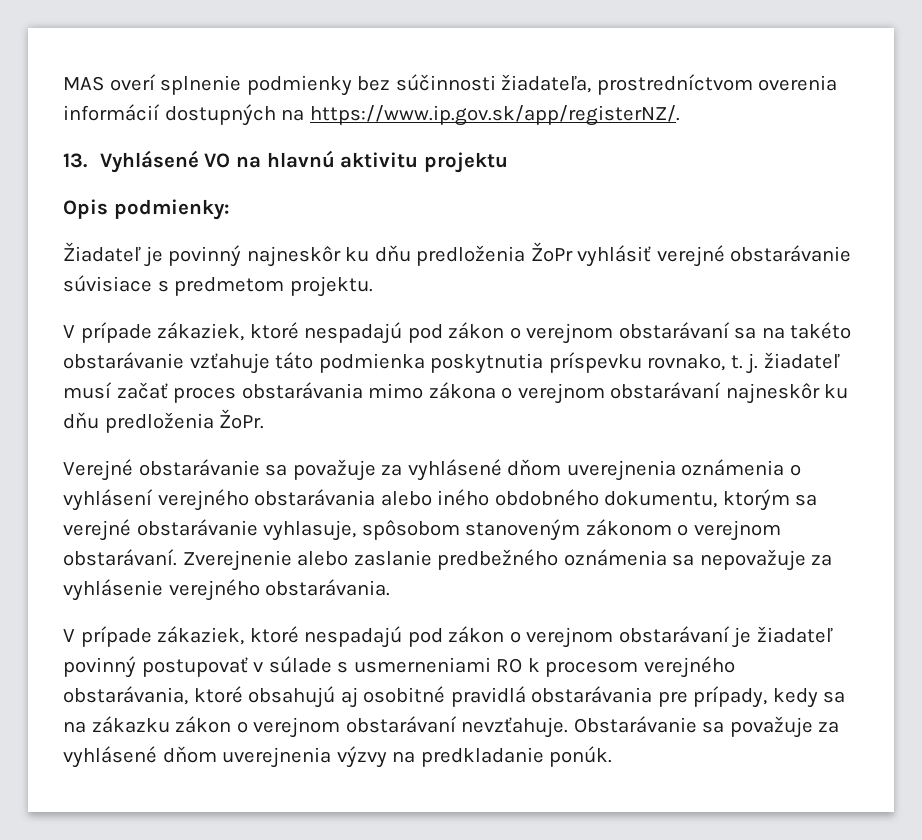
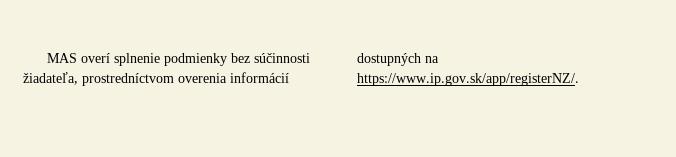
[63,150,508,173] [63,199,230,220] [63,242,852,267] [63,275,373,297] [63,322,852,344] [63,352,840,374] [63,382,849,404] [63,409,265,433] [63,459,801,481] [63,489,818,511] [63,519,781,541] [63,549,833,571] [63,579,391,601] [63,626,833,648] [63,656,735,678] [63,686,846,708] [63,716,840,738] [63,746,613,768] // 13. Vyhlásené VO na hlavnú aktivitu projektu // Opis podmienky: // Žiadateľ je povinný najneskôr ku dňu predloženia ŽoPr vyhlásiť verejné obstarávanie súvisiace s predmetom projektu. // V prípade zákaziek, ktoré nespadajú pod zákon o verejnom obstarávaní sa na takéto obstarávanie vzťahuje táto podmienka poskytnutia príspevku rovnako, t. j. žiadateľ musí začať proces obstarávania mimo zákona o verejnom obstarávaní najneskôr ku dňu predloženia ŽoPr. // Verejné obstarávanie sa považuje za vyhlásené dňom uverejnenia oznámenia o vyhlásení verejného obstarávania alebo iného obdobného dokumentu, ktorým sa verejné obstarávanie vyhlasuje, spôsobom stanoveným zákonom o verejnom obstarávaní. Zverejnenie alebo zaslanie predbežného oznámenia sa nepovažuje za vyhlásenie verejného obstarávania. // V prípade zákaziek, ktoré nespadajú pod zákon o verejnom obstarávaní je žiadateľ povinný postupovať v súlade s usmerneniami RO k procesom verejného obstarávania, ktoré obsahujú aj osobitné pravidlá obstarávania pre prípady, kedy sa na zákazku zákon o verejnom obstarávaní nevzťahuje. Obstarávanie sa považuje za vyhlásené dňom uverejnenia výzvy na predkladanie ponúk. -> (579, 79) none

